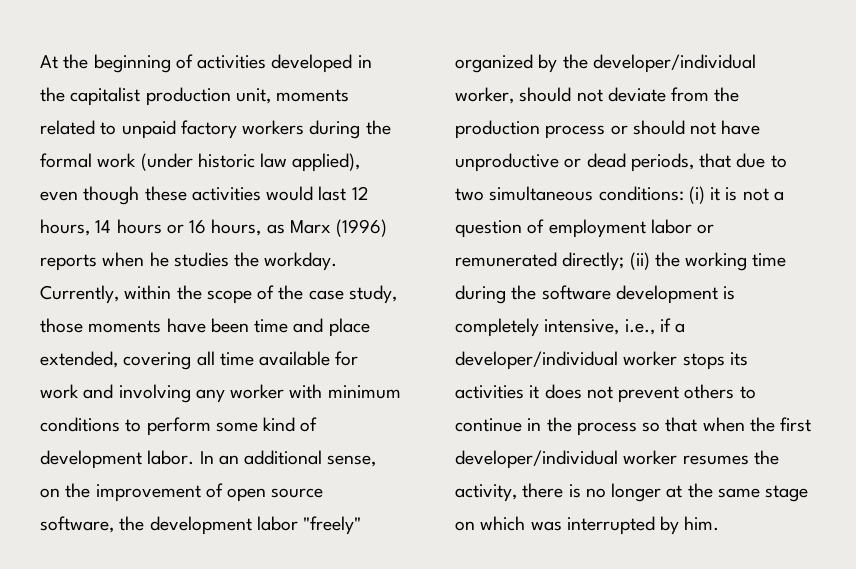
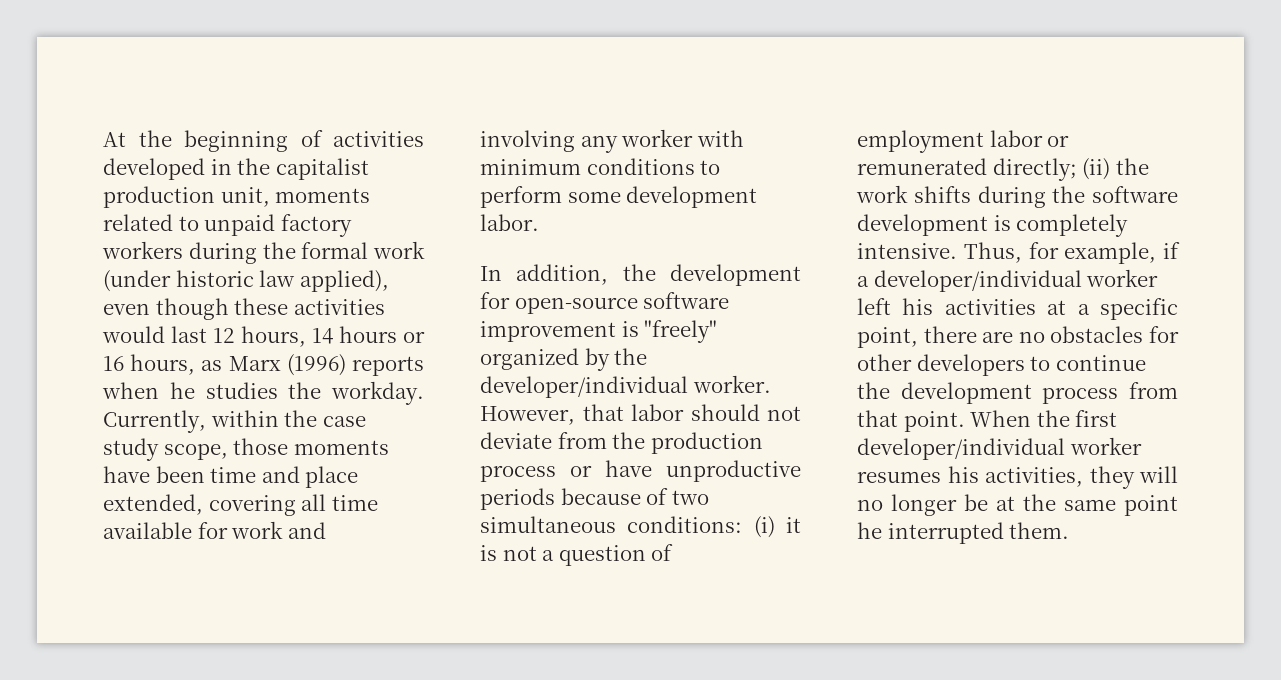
[206,285,397,304] scope of the case study, -> [322,416,366,427] [103,438,228,461] case study scope,
[263,417,318,432] kind of -> (621, 197) none
[199,450,377,467] [40,483,324,502] [40,516,298,535] In an additional sense, on the improvement of open source software, the development labor -> [480,264,801,286] [480,292,730,314] [480,321,639,342] // In addition, the development for open-source software improvement is
[455,87,514,104] worker, -> [692,375,771,393] [480,404,684,425] worker. However, that labor
[632,120,761,135] [455,153,787,172] should not have unproductive or dead periods, that due to -> [605,460,801,482] [480,488,669,510] have unproductive periods because of
[685,252,787,271] working time -> [856,185,971,203] work shifts
[544,318,686,335] [455,351,748,370] [455,384,756,403] [455,417,745,436] intensive, i.e., if a developer/individual worker stops its activities it does not prevent others to continue in the process so that when -> [857,242,1180,264] [857,269,1159,292] [857,298,1178,320] [857,326,1179,348] [857,354,1146,376] [857,382,1178,404] [857,410,1032,432] intensive. Thus, for example, if a developer/individual worker left his activities at a specific point, there are no obstacles for other developers to continue the development process from that point. When
[753,450,779,465] [455,483,581,502] the activity, there is -> [947,466,1178,489] his activities, they will
(662, 492) none -> [964,494,988,511] be
[765,485,809,502] [455,516,720,535] stage on which was interrupted by him. -> [1124,495,1178,516] [857,522,1070,544] point he interrupted them.

